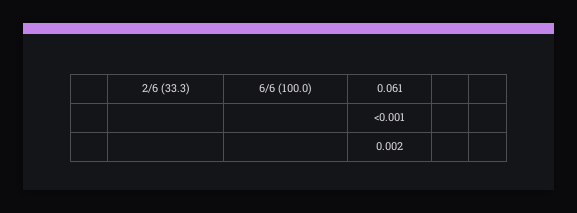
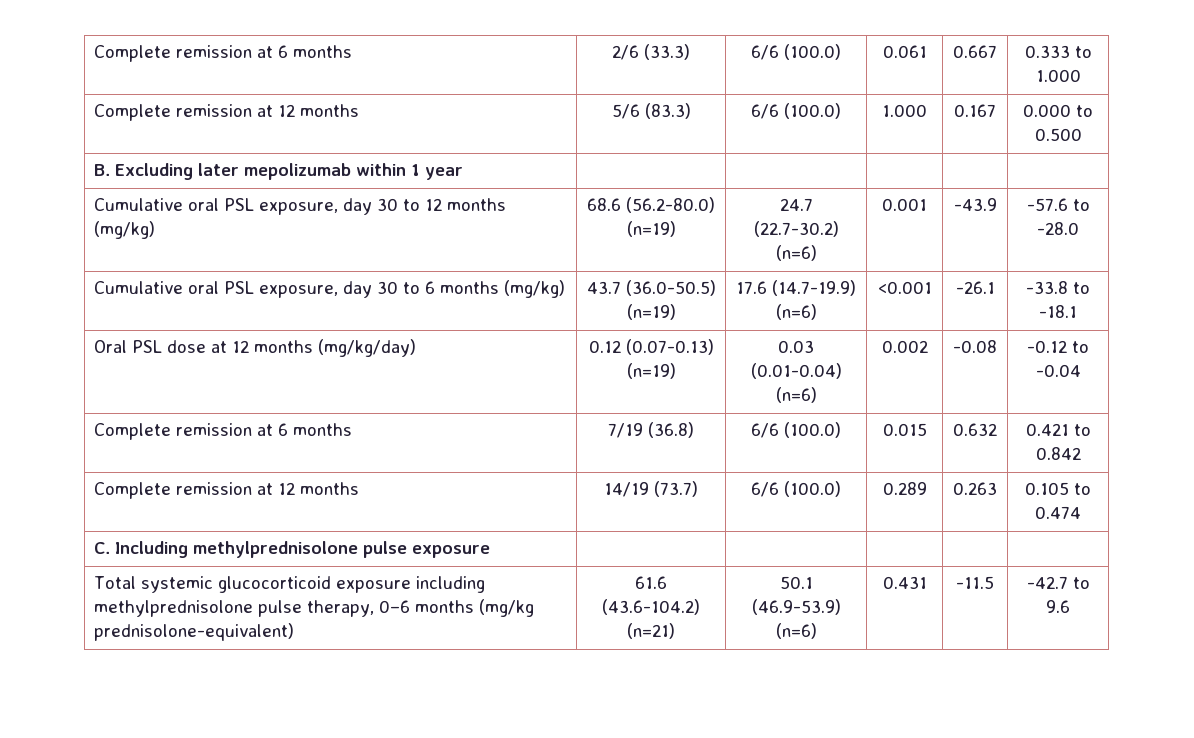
(141, 88) none -> [94,45,353,62] Complete remission at 6 months
[374,113,405,122] [376,142,403,151] | // | | | <0.001 | | // | | | 0.002 | | -> [953,45,997,58] [1024,45,1092,58] [1035,69,1081,82] [94,104,360,121] [611,103,691,119] [751,103,841,119] [882,104,927,117] [954,104,996,117] [1023,104,1093,117] [1034,128,1082,141] [94,163,464,180] [94,198,507,215] [94,221,156,239] [587,197,715,213] [626,221,676,237] [779,198,813,211] [753,221,839,237] [775,245,817,261] [882,198,927,211] [953,198,997,211] [1026,198,1090,211] [1037,222,1079,235] [94,280,566,298] [586,280,716,296] [626,304,676,320] [736,280,856,296] [775,304,817,320] [877,281,932,294] [955,281,995,294] [1026,281,1090,294] [1039,305,1077,318] [94,339,417,357] [588,339,714,355] [626,363,676,379] [778,340,814,353] [750,363,842,379] [775,387,817,403] [881,340,928,353] [953,340,997,353] [1027,340,1089,353] [1035,364,1081,377] [94,423,353,440] [608,422,694,438] [751,422,841,438] [882,423,927,436] [953,423,997,436] [1025,423,1091,436] [1035,447,1081,460] [94,482,360,499] [604,481,698,497] [751,481,841,497] [882,482,927,495] [953,482,997,495] [1025,482,1091,495] [1035,506,1081,519] [94,541,491,558] [94,576,486,593] [94,599,535,617] [94,623,295,641] [635,576,667,589] [602,599,700,615] [627,623,675,639] [779,576,813,589] [751,599,841,615] [775,623,817,639] [882,576,927,589] [956,576,994,589] [1026,576,1090,589] [1046,600,1070,613] 0.667 | 0.333 to 1.000 // Complete remission at 12 months | 5/6 (83.3) | 6/6 (100.0) | 1.000 | 0.167 | 0.000 to 0.500 // B. Excluding later mepolizumab within 1 year | | | | | // Cumulative oral PSL exposure, day 30 to 12 months (mg/kg) | 68.6 (56.2-80.0) (n=19) | 24.7 (22.7-30.2) (n=6) | 0.001 | -43.9 | -57.6 to -28.0 // Cumulative oral PSL exposure, day 30 to 6 months (mg/kg) | 43.7 (36.0-50.5) (n=19) | 17.6 (14.7-19.9) (n=6) | <0.001 | -26.1 | -33.8 to -18.1 // Oral PSL dose at 12 months (mg/kg/day) | 0.12 (0.07-0.13) (n=19) | 0.03 (0.01-0.04) (n=6) | 0.002 | -0.08 | -0.12 to -0.04 // Complete remission at 6 months | 7/19 (36.8) | 6/6 (100.0) | 0.015 | 0.632 | 0.421 to 0.842 // Complete remission at 12 months | 14/19 (73.7) | 6/6 (100.0) | 0.289 | 0.263 | 0.105 to 0.474 // C. Including methylprednisolone pulse exposure | | | | | // Total systemic glucocorticoid exposure including methylprednisolone pulse therapy, 0–6 months (mg/kg prednisolone-equivalent) | 61.6 (43.6-104.2) (n=21) | 50.1 (46.9-53.9) (n=6) | 0.431 | -11.5 | -42.7 to 9.6

